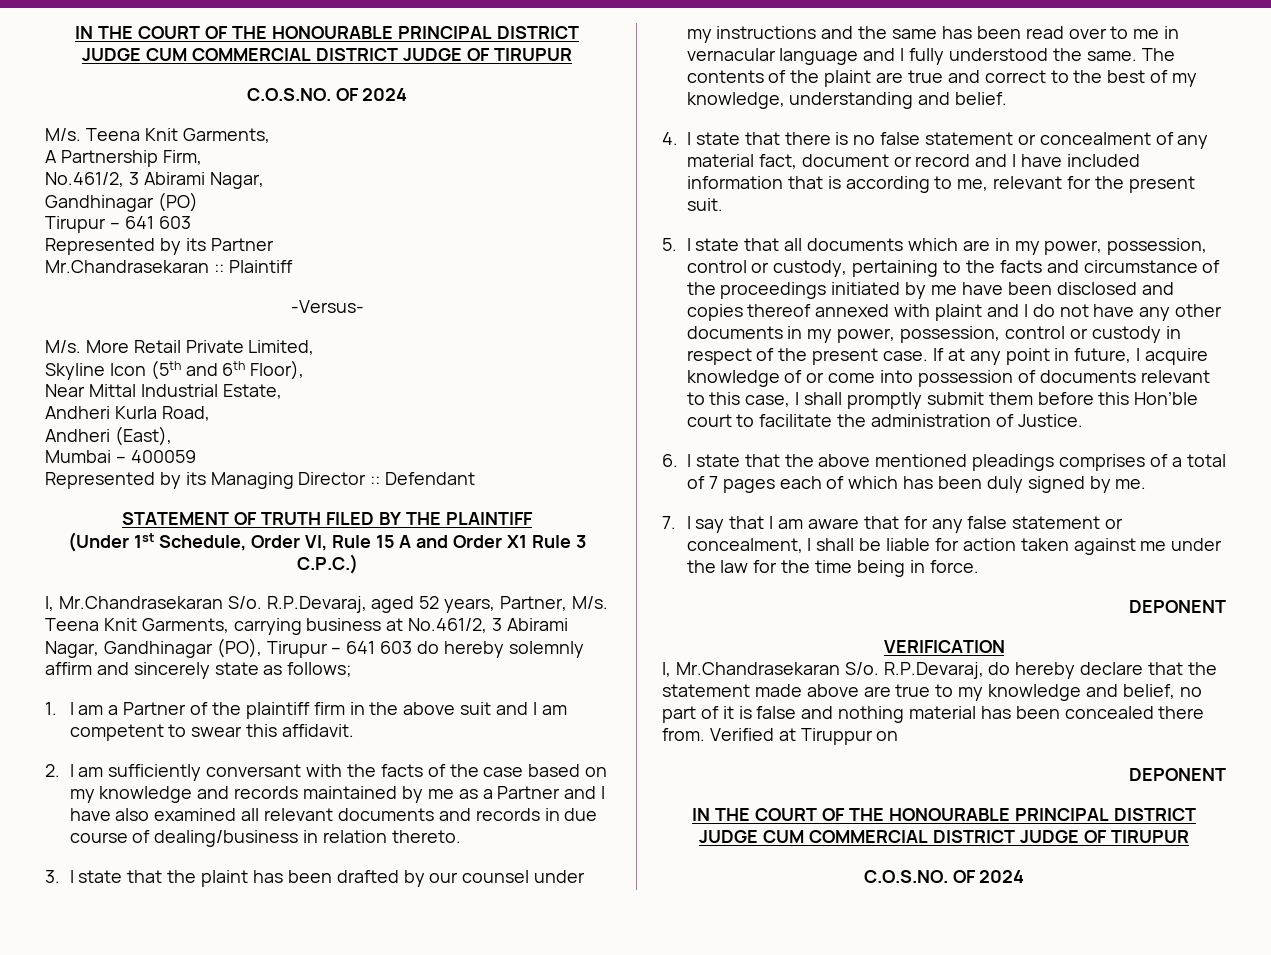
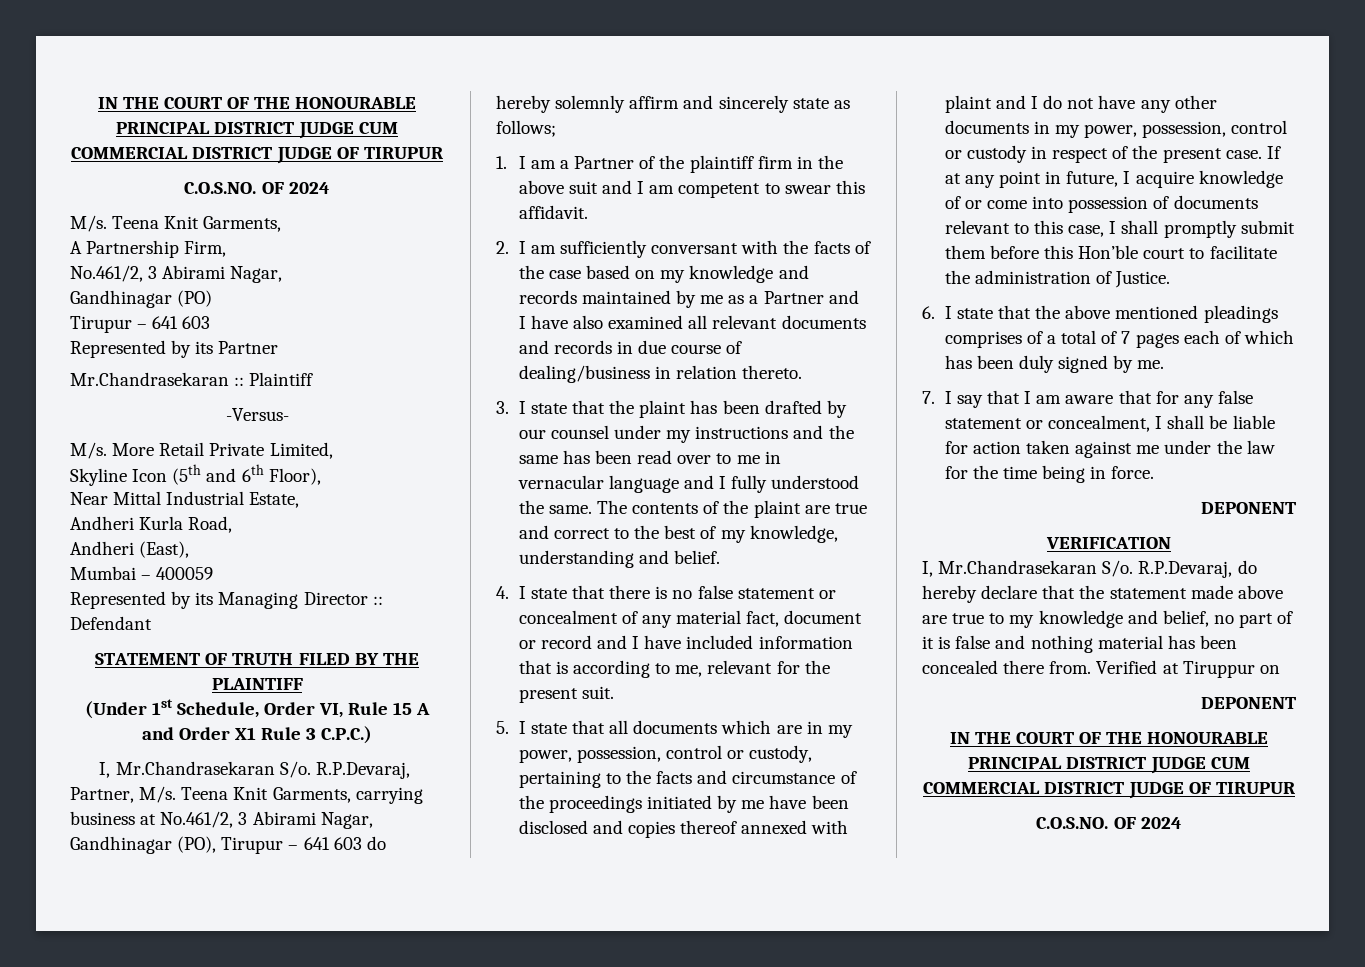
[371,596,496,613] aged 52 years, -> (410, 770) none

